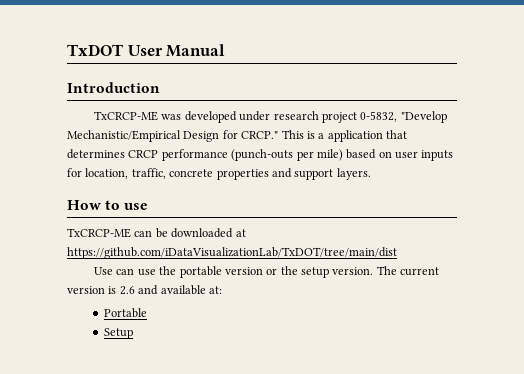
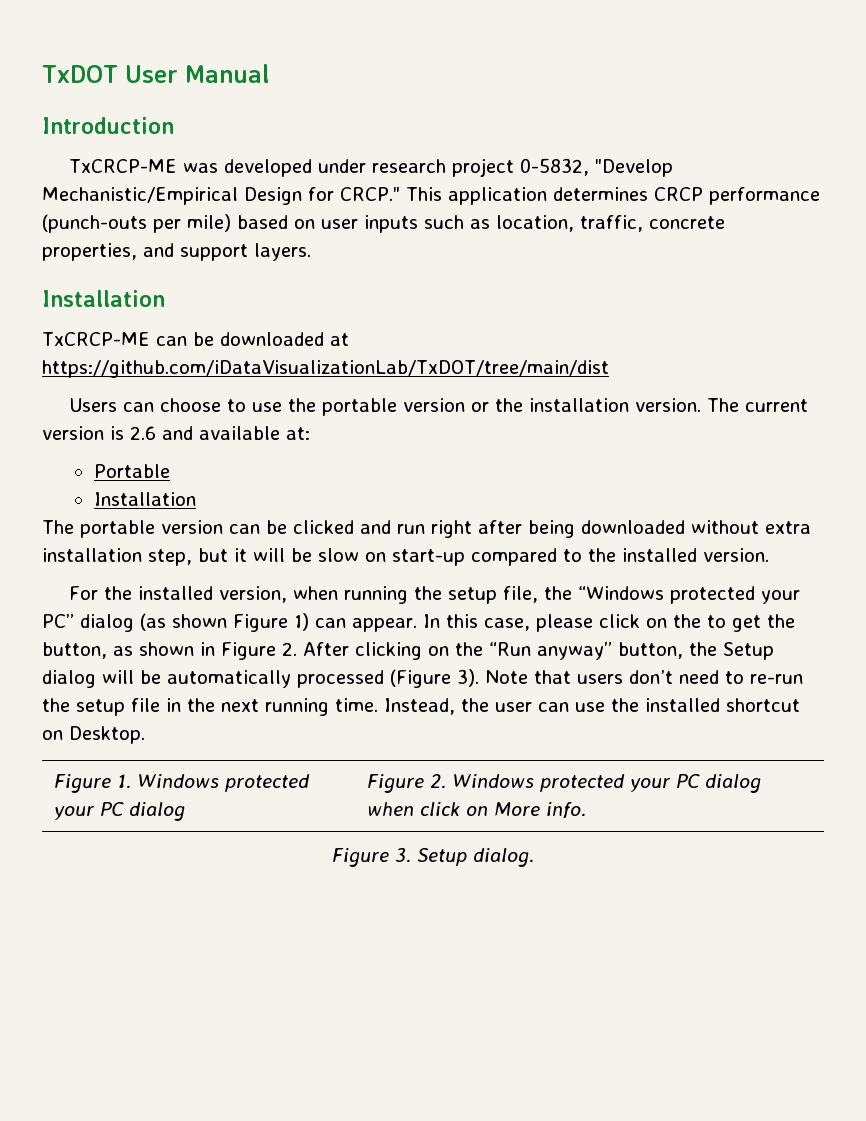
[306,130,407,142] is a application that -> [447,187,547,205] application
[67,168,82,177] for -> [424,215,490,229] such as
[216,169,269,180] properties -> [42,243,137,261] properties,
[67,200,149,210] How to use -> [42,290,165,307] Installation
[94,267,135,275] Use can -> [69,398,247,412] Users can choose to
[301,267,330,278] setup -> [529,398,630,412] installation
[104,328,134,339] Setup -> [93,492,196,506] [42,520,811,538] [42,548,769,566] [69,586,801,604] [42,613,795,632] [42,642,774,660] [42,669,803,688] [42,698,800,716] [42,726,145,744] [53,774,310,793] [53,802,185,821] [366,774,761,793] [366,802,586,818] [332,848,534,867] Installation // The portable version can be clicked and run right after being downloaded without extra installation step, but it will be slow on start-up compared to the installed version. // For the installed version, when running the setup file, the “Windows protected your PC” dialog (as shown Figure 1) can appear. In this case, please click on the to get the button, as shown in Figure 2. After clicking on the “Run anyway” button, the Setup dialog will be automatically processed (Figure 3). Note that users don’t need to re-run the setup file in the next running time. Instead, the user can use the installed shortcut on Desktop. // Figure 1. Windows protected your PC dialog | Figure 2. Windows protected your PC dialog when click on More info. // Figure 3. Setup dialog.

